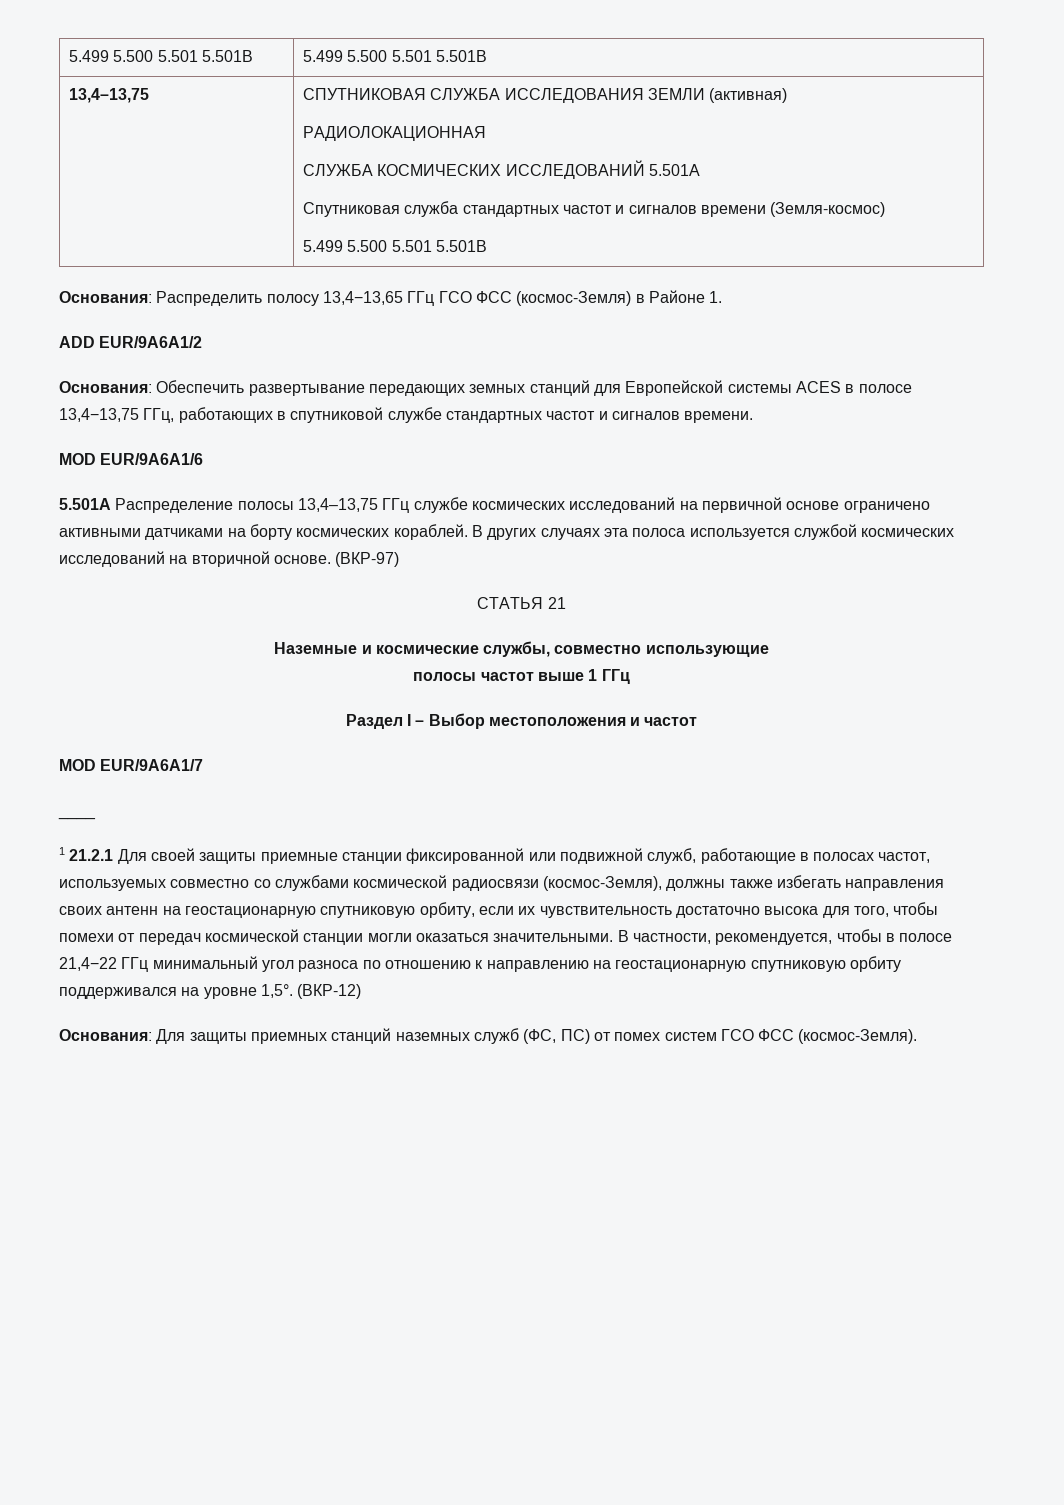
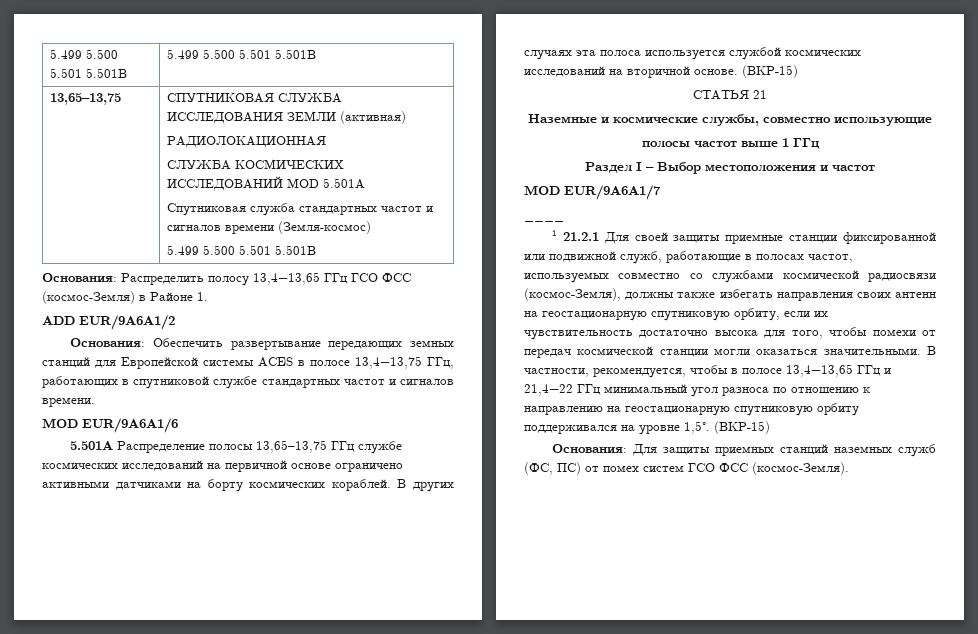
[68,88,149,103] 13,4–13,75 -> [50,93,122,105] 13,65–13,75
(645, 169) none -> [287,178,320,188] MOD
[297,498,378,512] 13,4–13,75 -> [256,440,328,453] 13,65–13,75
[335,552,400,567] (ВКР-97) -> [742,65,798,78] (ВКР-15)
(953, 937) none -> [786,364,891,377] 13,4−13,65 ГГц и
[297,984,362,999] (ВКР-12) -> [714,421,770,434] (ВКР-15)

